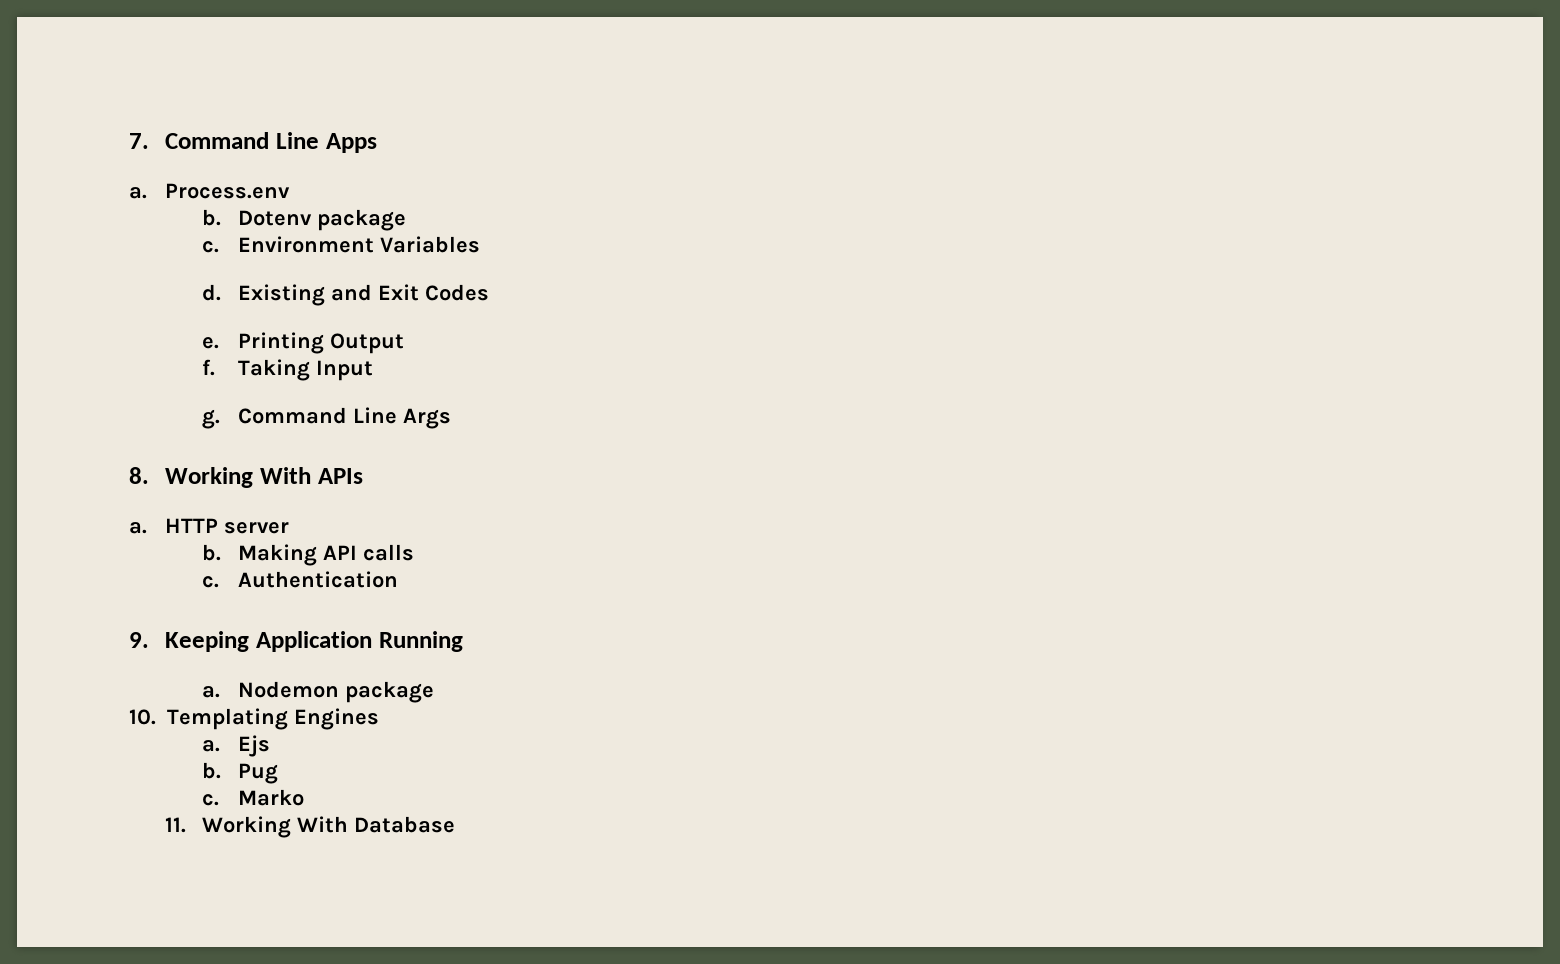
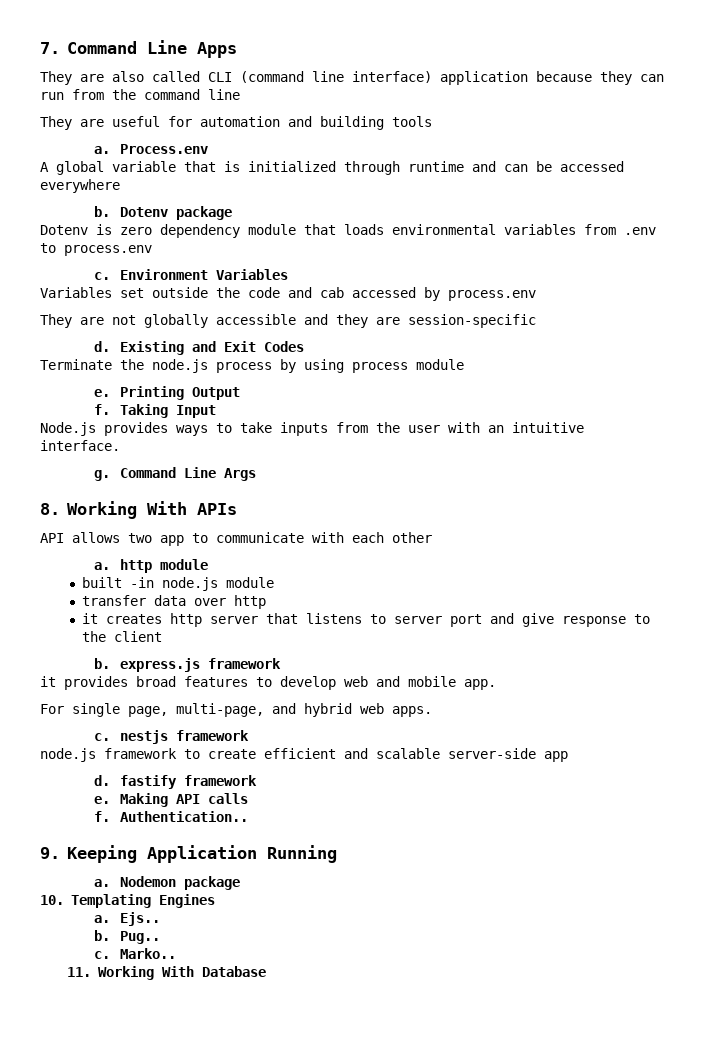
[129,183,291,199] [201,209,407,231] [201,236,481,253] a. Process.env // b. Dotenv package // c. Environment Variables -> [40,71,664,85] [40,89,240,100] [40,116,432,130] [93,144,209,154] [40,161,624,175] [40,179,120,193] [93,206,233,220] [40,224,656,238] [40,243,152,256] [93,269,289,280] [40,287,536,301] [40,314,536,328] They are also called CLI (command line interface) application because they can run from the command line // They are useful for automation and building tools // a. Process.env // A global variable that is initialized through runtime and can be accessed everywhere // b. Dotenv package // Dotenv is zero dependency module that loads environmental variables from .env to process.env // c. Environment Variables // Variables set outside the code and cab accessed by process.env // They are not globally accessible and they are session-specific
(490, 292) none -> [40,359,464,373] // Terminate the node.js process by using process module
(374, 370) none -> [40,422,584,436] [40,440,120,451] // Node.js provides ways to take inputs from the user with an intuitive interface.
[129,518,290,534] [201,544,221,561] a. HTTP server // b. -> [40,532,432,546] [93,559,209,573] [81,577,274,591] [81,595,266,609] [81,613,650,627] [81,631,162,642] [93,658,282,672] [40,676,496,690] [40,703,432,717] [93,730,250,744] [40,748,568,762] [93,775,258,789] [93,796,110,804] API allows two app to communicate with each other // a. http module // built -in node.js module // transfer data over http // it creates http server that listens to server port and give response to the client // b. express.js framework // it provides broad features to develop web and mobile app. // For single page, multi-page, and hybrid web apps. // c. nestjs framework // node.js framework to create efficient and scalable server-side app // d. fastify framework // e.
[201,571,399,588] c. Authentication -> [93,811,249,822] f. Authentication..
[238,735,271,757] [201,762,279,784] [201,789,305,806] Ejs // b. Pug // c. Marko -> [120,912,161,926] [93,930,161,944] [93,948,177,959] Ejs.. // b. Pug.. // c. Marko..

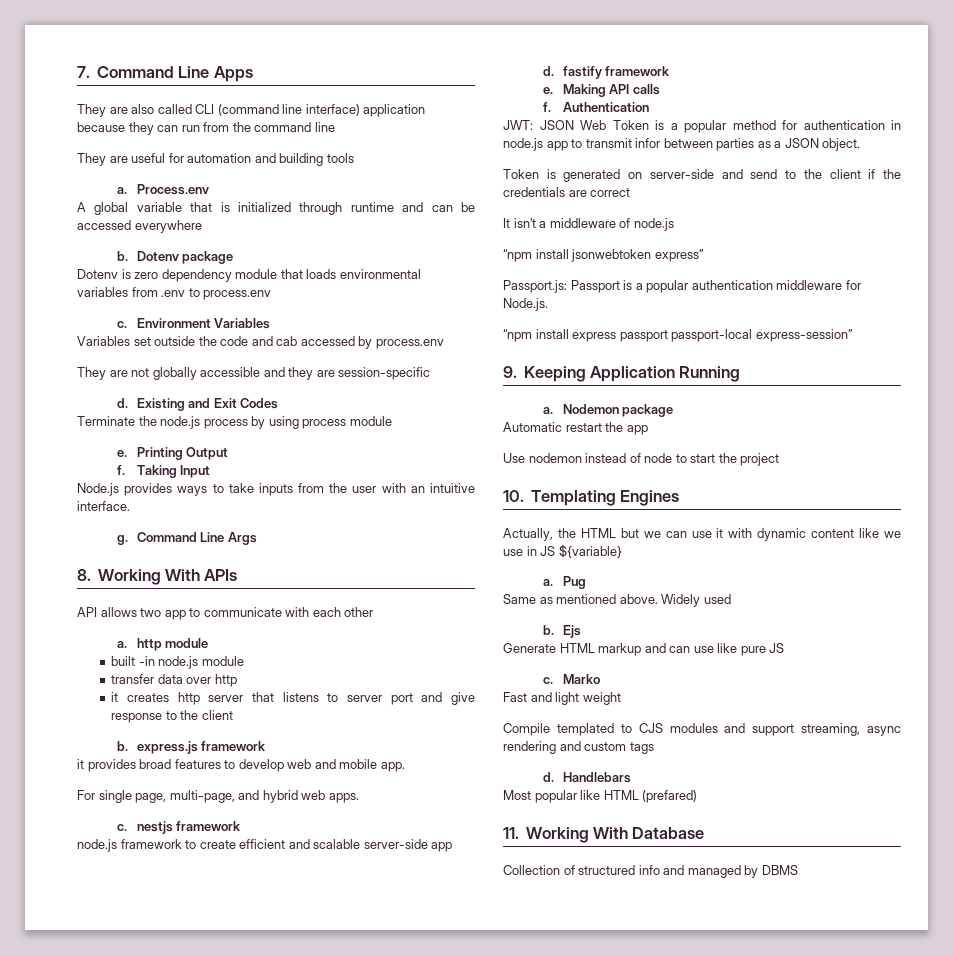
[120,811,249,822] Authentication.. -> [562,102,649,112] [503,120,901,133] [503,138,861,151] [503,169,902,182] [503,187,631,197] [503,218,674,231] [503,249,704,262] [503,280,861,293] [503,298,548,311] [503,329,853,342] Authentication // JWT: JSON Web Token is a popular method for authentication in node.js app to transmit infor between parties as a JSON object. // Token is generated on server-side and send to the client if the credentials are correct // It isn’t a middleware of node.js // “npm install jsonwebtoken express” // Passport.js: Passport is a popular authentication middleware for Node.js. // “npm install express passport passport-local express-session”
[40,894,215,908] [93,912,161,926] [93,930,161,944] [93,948,177,959] [66,966,266,980] 10. Templating Engines // a. Ejs.. // b. Pug.. // c. Marko.. // 11. Working With Database -> [503,422,648,435] [503,453,780,466] [503,490,679,506] [503,528,901,541] [503,544,622,558] [542,576,586,589] [503,594,731,607] [542,625,581,638] [503,643,785,656] [542,674,600,684] [503,692,621,705] [503,723,901,736] [503,741,654,754] [542,772,631,783] [503,790,698,803] [503,827,705,843] [503,865,798,878] Automatic restart the app // Use nodemon instead of node to start the project // 10. Templating Engines // Actually, the HTML but we can use it with dynamic content like we use in JS ${variable} // a. Pug // Same as mentioned above. Widely used // b. Ejs // Generate HTML markup and can use like pure JS // c. Marko // Fast and light weight // Compile templated to CJS modules and support streaming, async rendering and custom tags // d. Handlebars // Most popular like HTML (prefared) // 11. Working With Database // Collection of structured info and managed by DBMS

